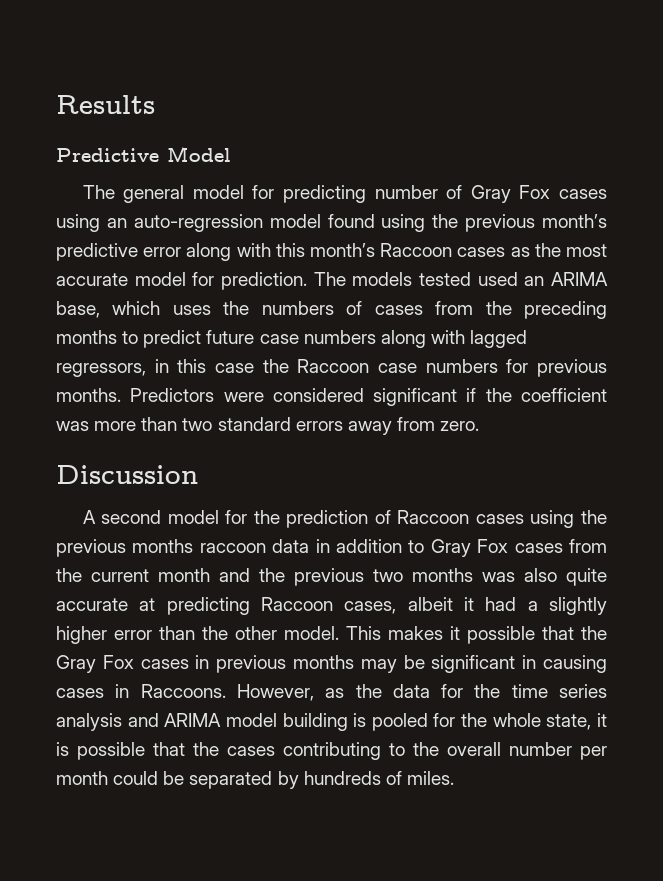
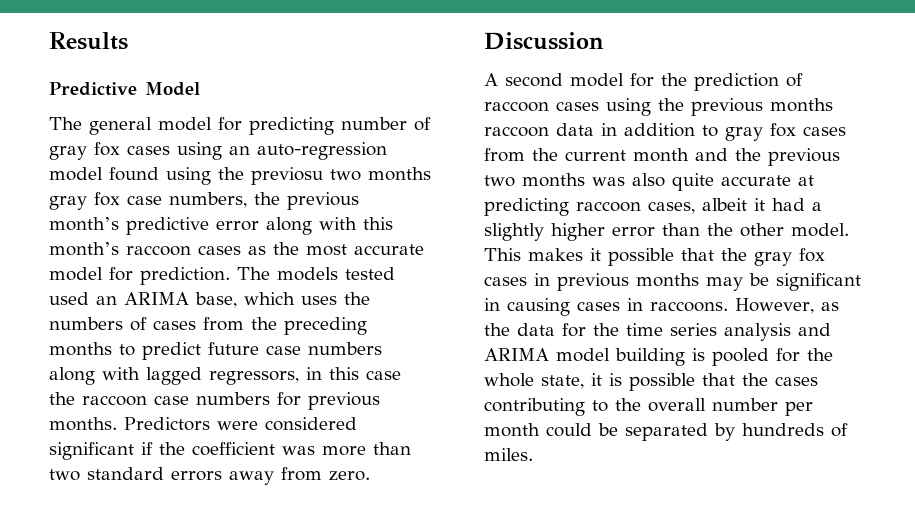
[470,185,551,203] Gray Fox -> [49,142,120,160] gray fox
(459, 221) none -> [251,167,431,185] [49,192,280,210] previosu two months gray fox case numbers, the
[380,243,453,257] Raccoon -> [126,245,191,256] raccoon
[297,359,370,373] Raccoon -> [82,395,147,406] raccoon
[397,510,470,524] Raccoon -> [484,101,549,112] raccoon
[430,539,509,557] Gray Fox -> [725,123,796,141] gray fox
[261,597,333,611] Raccoon -> [576,201,641,212] raccoon
[56,655,134,673] Gray Fox -> [754,248,825,266] gray fox
[140,684,226,698] Raccoons. -> [650,301,728,312] raccoons.

